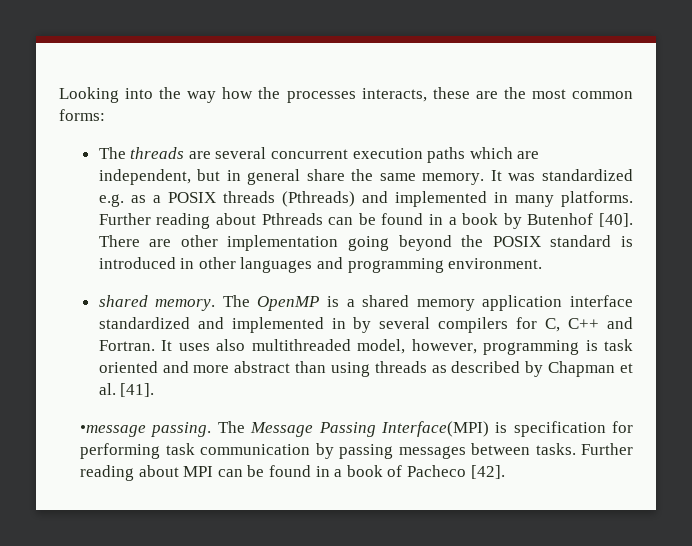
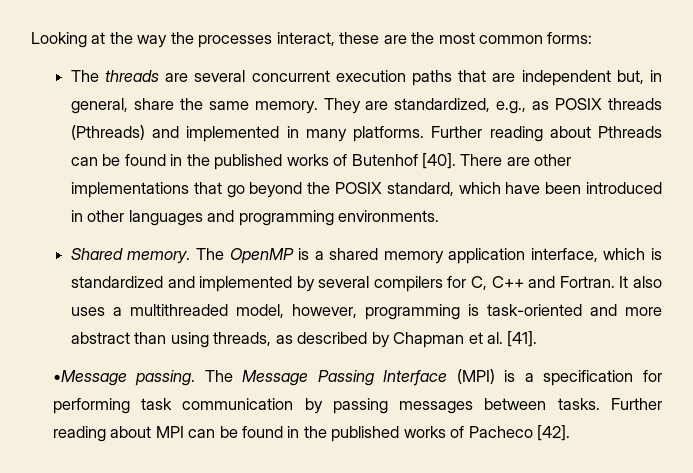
[125,88,154,99] into -> [91,32,106,44] at
[222,87,254,99] how -> (168, 41) none
[361,88,427,102] interacts, -> [276,32,335,46] interact,
[469,147,540,159] [98,169,633,185] [98,194,161,207] which are independent, but in general share the same memory. It was standardized e.g. as a -> [458,70,662,86] [70,98,550,114] that are independent but, in general, share the same memory. They are standardized, e.g., as
[448,213,522,229] a book by -> [186,154,348,170] the published works of
[227,235,633,251] implementation going beyond the POSIX standard is -> [70,182,582,198] implementations that go beyond the POSIX standard, which have been
[448,258,543,269] [98,295,148,307] environment. // shared -> [338,210,440,222] [70,248,123,260] environments. // Shared
[570,295,633,307] interface -> [530,248,662,262] interface, which is
[331,318,346,329] in -> (293, 284) none
[178,339,246,351] uses also -> [632,276,662,288] [70,307,122,316] also uses a
[604,339,633,351] [98,361,158,373] task oriented -> [486,304,582,316] task-oriented
[374,361,427,373] threads -> [213,332,272,346] threads,
[80,425,147,437] •message -> [52,370,127,386] •Message
[380,421,508,437] Interface(MPI) is -> [383,369,534,386] Interface (MPI) is a
[334,465,383,477] a book -> [303,426,446,442] the published works

